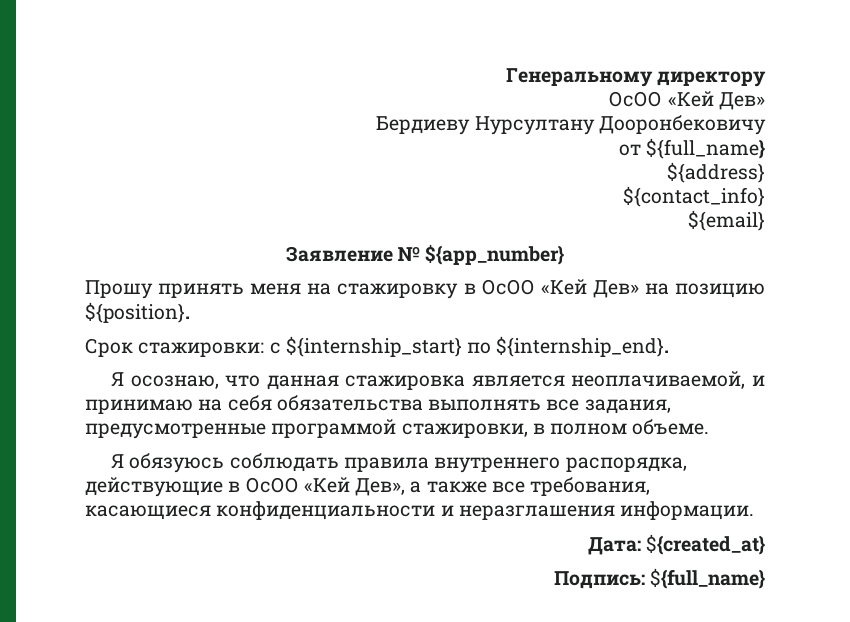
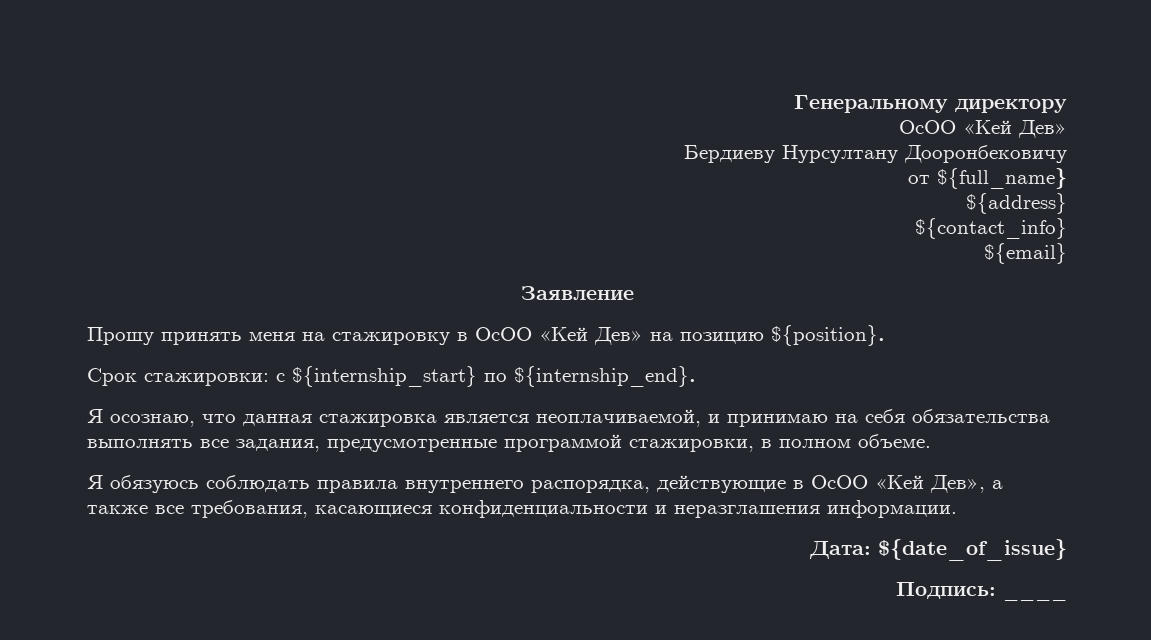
[398,244,565,265] № ${app_number} -> (634, 293) none
[646,534,765,555] ${created_at} -> [878,539,1067,561] ${date_of_issue}
[650,568,765,589] ${full_name} -> [1003,596,1067,601] ____

